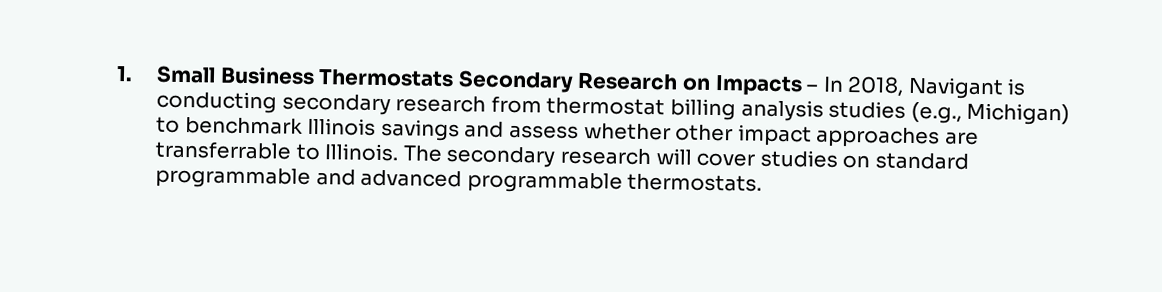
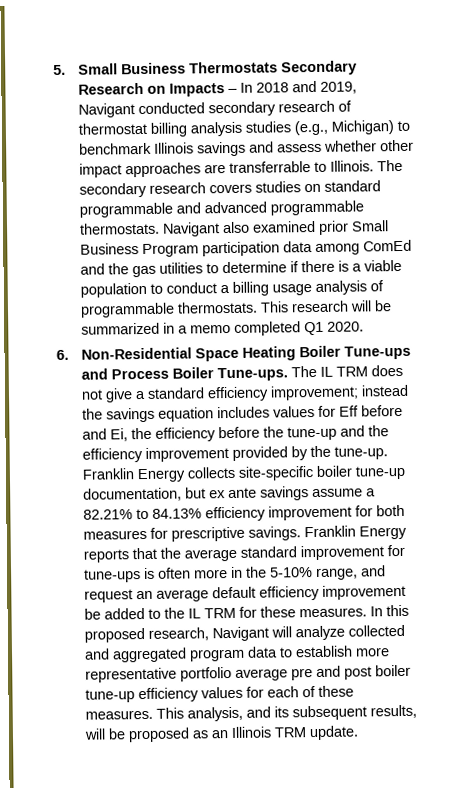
[116,66,134,82] 1. -> [53,64,67,76] 5.
[847,76,1027,100] [156,90,542,116] 2018, Navigant is conducting secondary research from -> [255,80,357,94] [77,100,352,118] 2018 and 2019, Navigant conducted secondary research of
[655,148,756,167] will cover -> [208,183,252,194] covers
(763, 182) none -> [161,220,389,237] [79,239,412,258] [79,259,402,278] [79,280,384,298] [79,300,392,318] [80,321,364,336] [56,345,411,362] [80,364,403,382] [80,384,409,403] [81,404,403,423] [81,425,389,442] [81,445,388,463] [81,465,406,483] [82,486,376,502] [82,504,405,522] [82,525,407,542] [82,544,405,563] [83,565,386,583] [83,584,406,603] [83,604,409,620] [83,624,405,643] [83,645,390,663] [84,664,411,683] [84,685,354,703] [84,704,417,722] [83,725,359,743] Navigant also examined prior Small Business Program participation data among ComEd and the gas utilities to determine if there is a viable population to conduct a billing usage analysis of programmable thermostats. This research will be summarized in a memo completed Q1 2020. // 6. Non-Residential Space Heating Boiler Tune-ups and Process Boiler Tune-ups. The IL TRM does not give a standard efficiency improvement; instead the savings equation includes values for Eff before and Ei, the efficiency before the tune-up and the efficiency improvement provided by the tune-up. Franklin Energy collects site-specific boiler tune-up documentation, but ex ante savings assume a 82.21% to 84.13% efficiency improvement for both measures for prescriptive savings. Franklin Energy reports that the average standard improvement for tune-ups is often more in the 5-10% range, and request an average default efficiency improvement be added to the IL TRM for these measures. In this proposed research, Navigant will analyze collected and aggregated program data to establish more representative portfolio average pre and post boiler tune-up efficiency values for each of these measures. This analysis, and its subsequent results, will be proposed as an Illinois TRM update.

